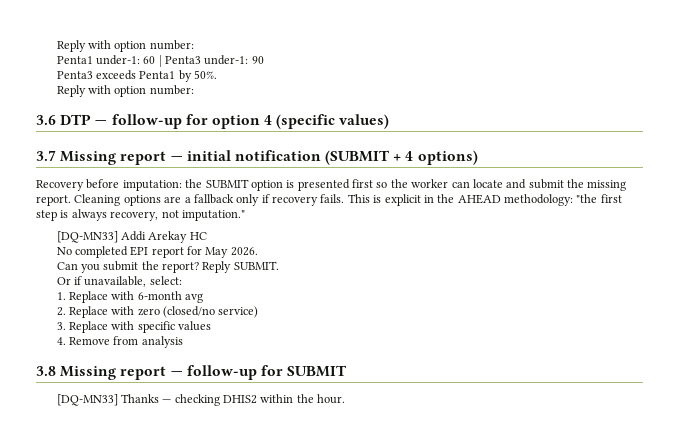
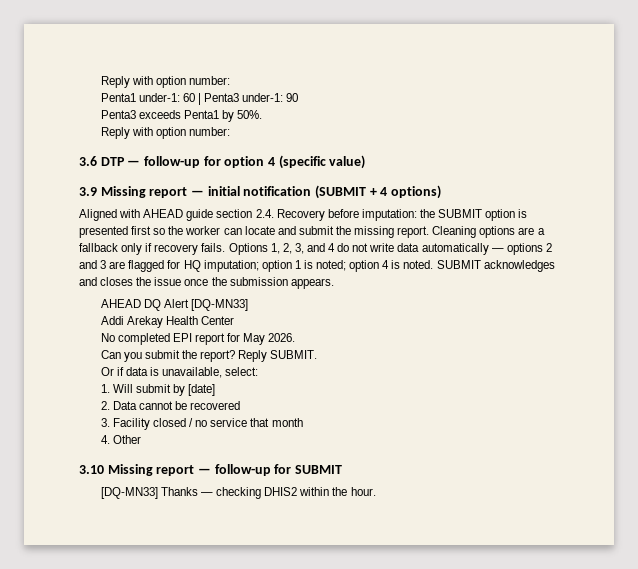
[339,114,390,129] [36,150,56,161] values) // 3.7 -> [329,155,366,169] [79,187,97,196] value) // 3.9
(478, 157) none -> [79,209,274,221] Aligned with AHEAD guide section 2.4.
[347,194,622,206] [36,209,245,221] [56,231,207,243] This is explicit in the AHEAD methodology: "the first step is always recovery, not imputation." // [DQ-MN33] Addi Arekay HC -> [228,243,552,255] [79,260,555,272] [79,277,334,289] [100,299,249,311] [100,316,235,328] Options 1, 2, 3, and 4 do not write data automatically — options 2 and 3 are flagged for HQ imputation; option 1 is noted; option 4 is noted. SUBMIT acknowledges and closes the issue once the submission appears. // AHEAD DQ Alert [DQ-MN33] // Addi Arekay Health Center
(82, 280) none -> [126,367,160,376] data is
[68,291,204,303] [56,306,259,318] [56,321,212,333] [56,336,183,348] [36,366,56,376] Replace with 6-month avg // 2. Replace with zero (closed/no service) // 3. Replace with specific values // 4. Remove from analysis // 3.8 -> [112,384,216,396] [100,401,241,410] [100,418,303,430] [100,435,141,444] [79,465,104,474] Will submit by [date] // 2. Data cannot be recovered // 3. Facility closed / no service that month // 4. Other // 3.10

